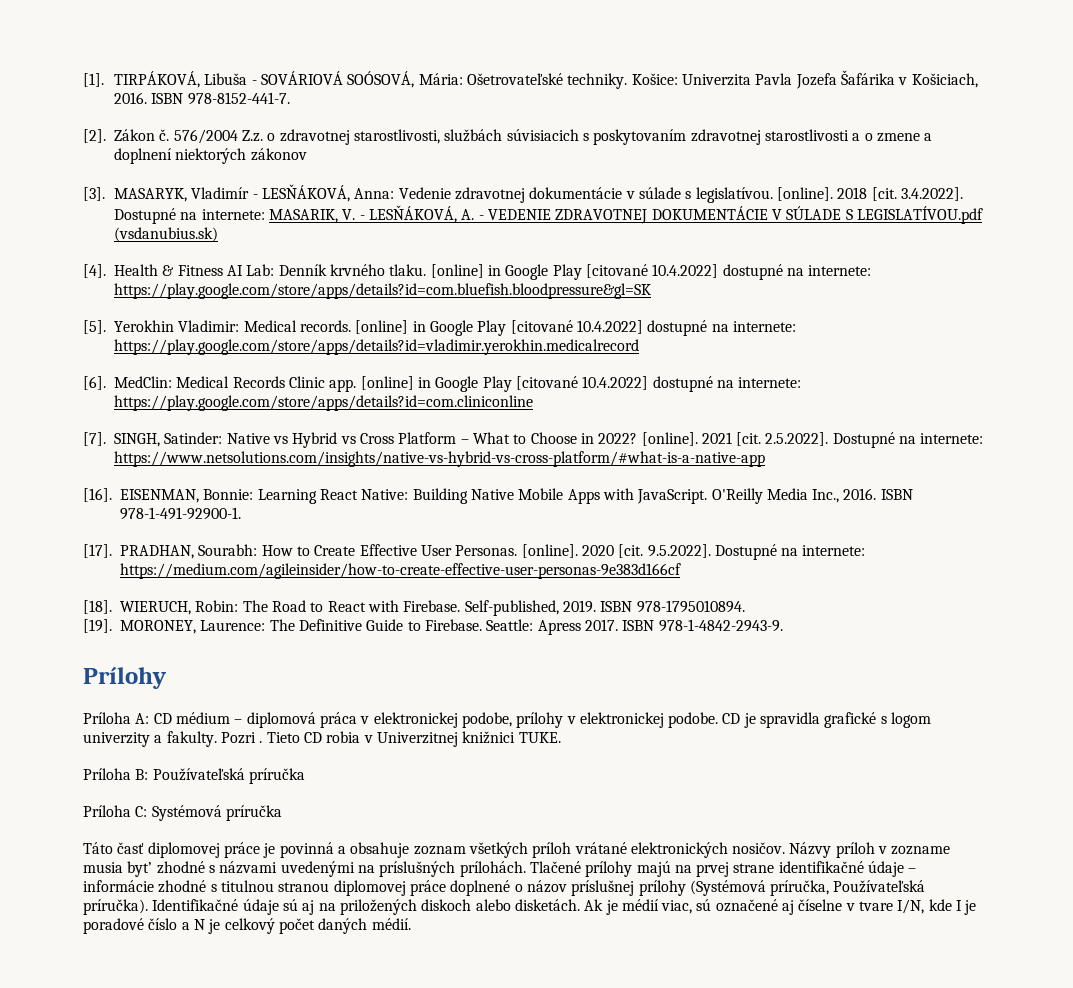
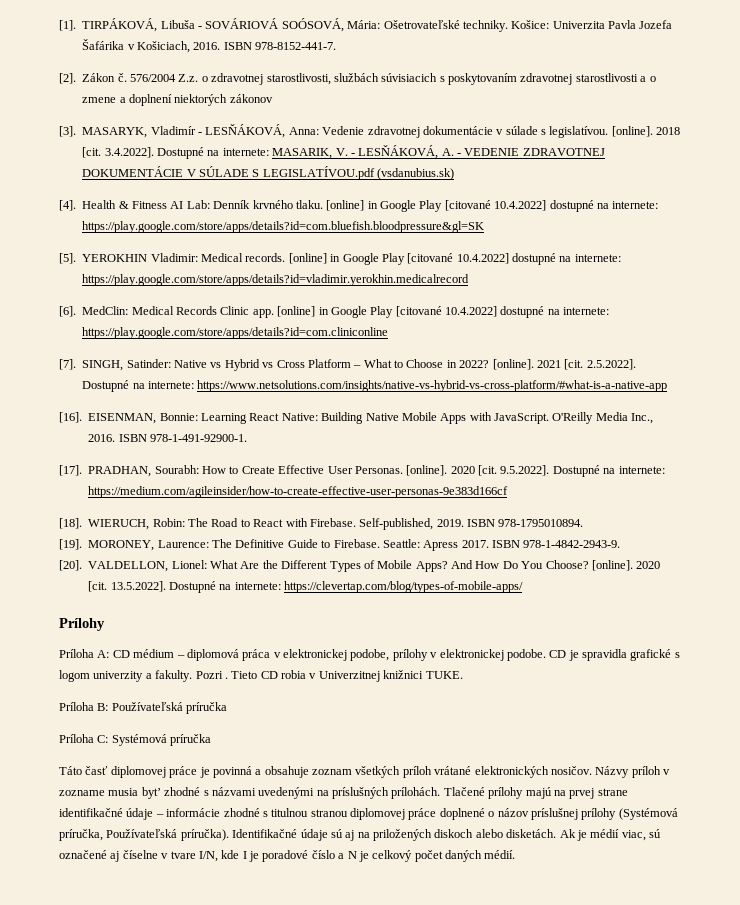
[114,320,175,332] Yerokhin -> [82,254,148,262] YEROKHIN
(783, 625) none -> [59,560,661,572] [88,581,524,593] // [20]. VALDELLON, Lionel: What Are the Different Types of Mobile Apps? And How Do You Choose? [online]. 2020 [cit. 13.5.2022]. Dostupné na internete: https://clevertap.com/blog/types-of-mobile-apps/

